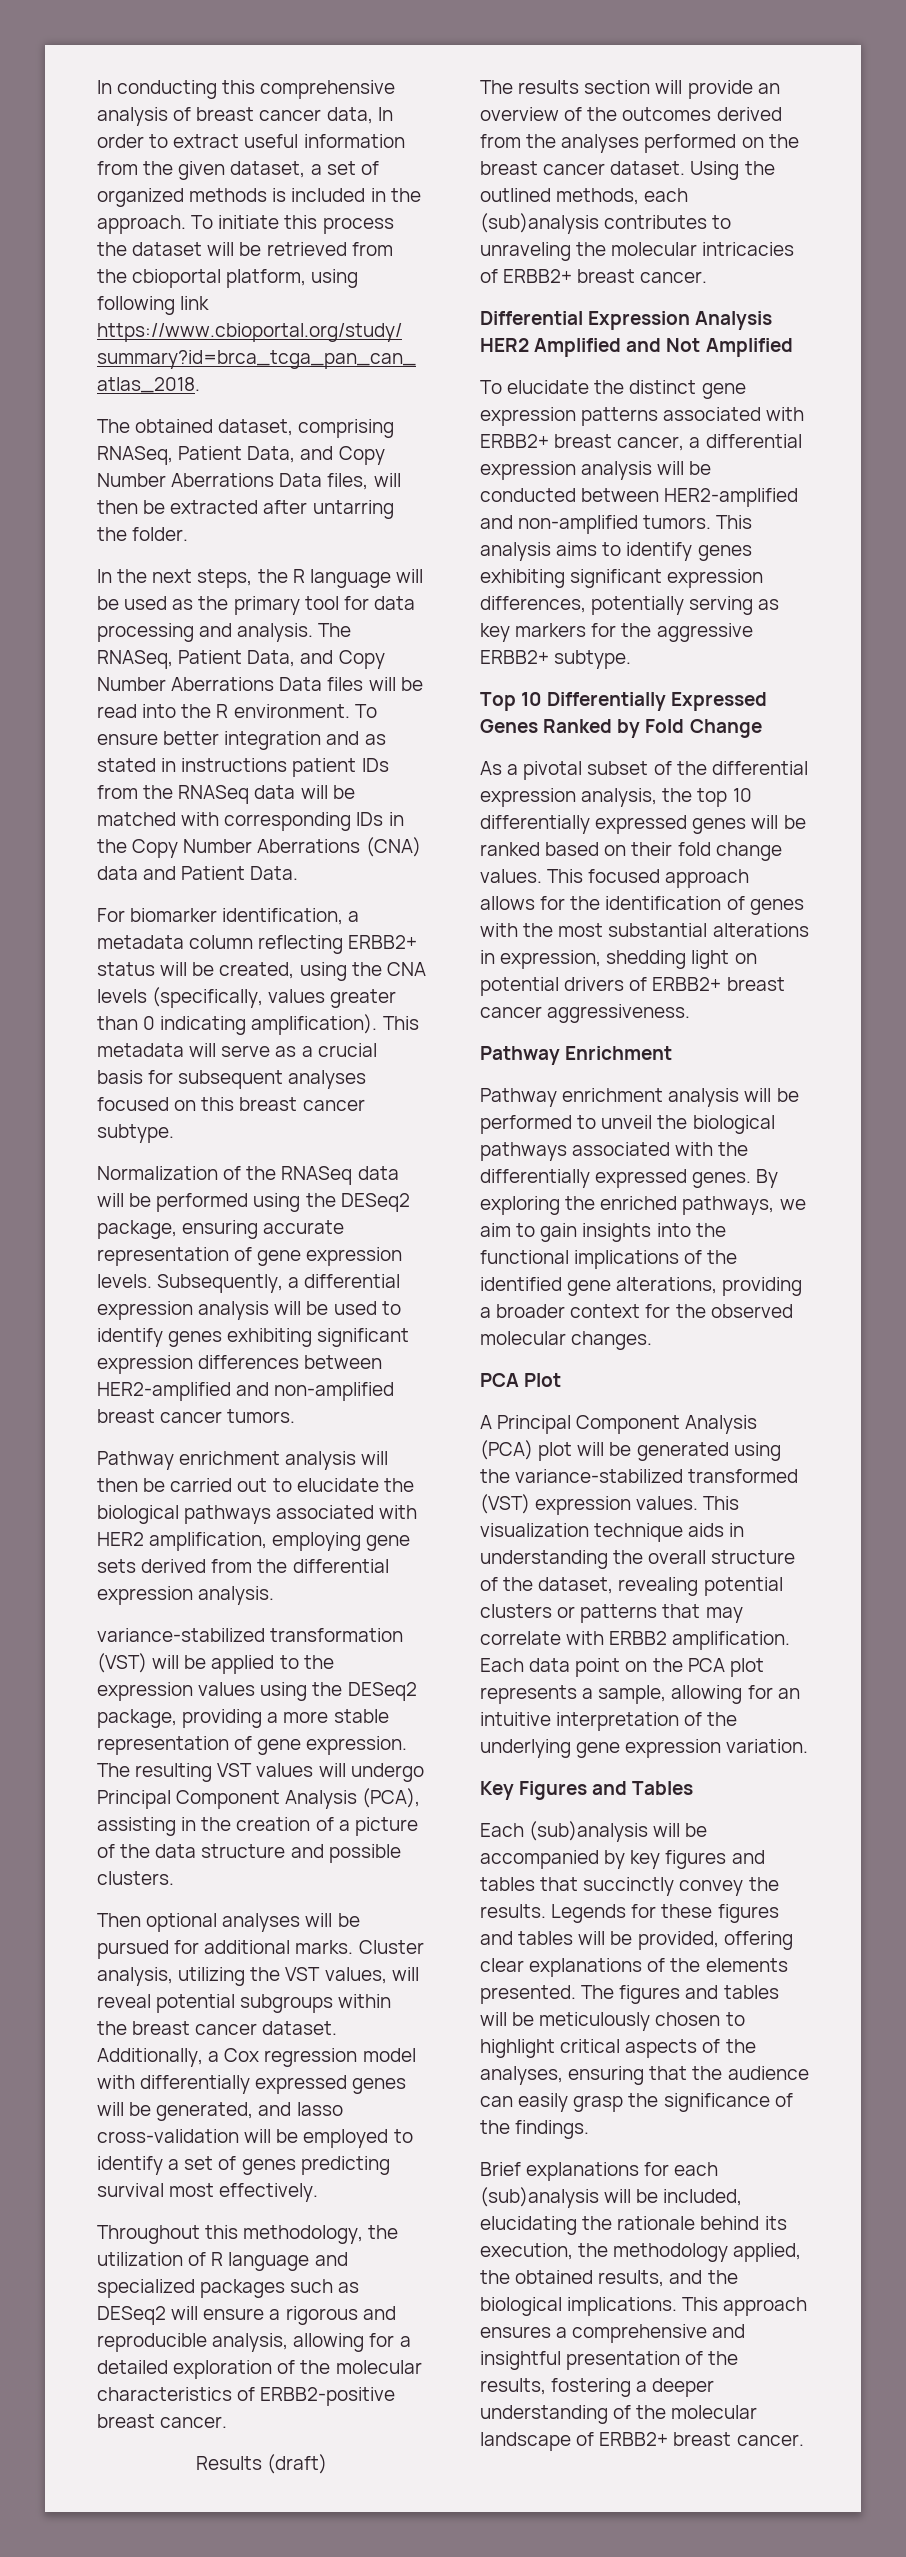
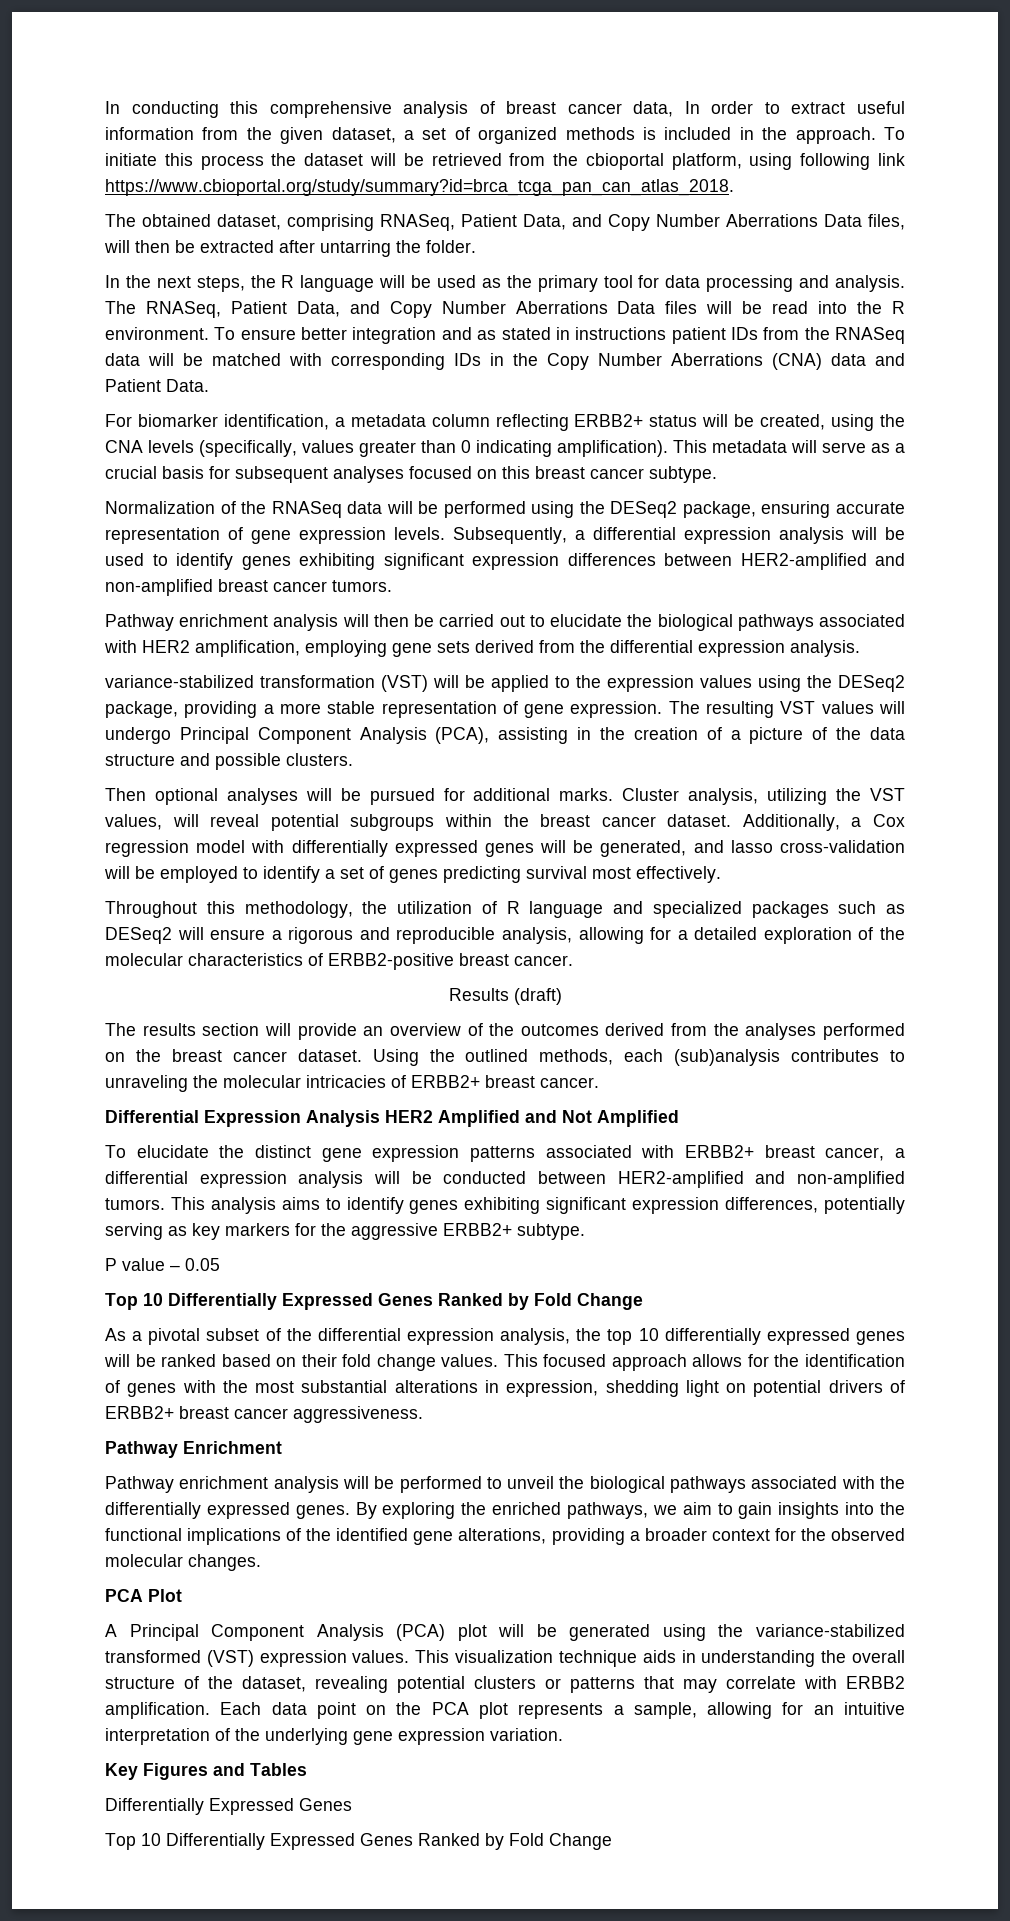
(632, 659) none -> [105,1258,220,1271] // P value – 0.05
[480,1821,708,1842] [480,1850,765,1869] [480,1877,779,1896] [480,1904,779,1923] [480,1931,793,1950] [480,1958,788,1977] [480,1985,779,2004] [480,2012,745,2031] [480,2039,756,2058] [480,2066,809,2085] [480,2093,793,2112] [480,2120,590,2139] [480,2162,719,2181] [480,2187,743,2208] [480,2216,787,2235] [480,2243,802,2262] [480,2270,738,2287] [480,2297,808,2316] [480,2324,746,2343] [480,2351,739,2370] [480,2378,715,2397] [480,2405,758,2424] [480,2432,804,2451] Each (sub)analysis will be accompanied by key figures and tables that succinctly convey the results. Legends for these figures and tables will be provided, offering clear explanations of the elements presented. The figures and tables will be meticulously chosen to highlight critical aspects of the analyses, ensuring that the audience can easily grasp the significance of the findings. // Brief explanations for each (sub)analysis will be included, elucidating the rationale behind its execution, the methodology applied, the obtained results, and the biological implications. This approach ensures a comprehensive and insightful presentation of the results, fostering a deeper understanding of the molecular landscape of ERBB2+ breast cancer. -> [105,1798,352,1815] [105,1833,612,1850] Differentially Expressed Genes // Top 10 Differentially Expressed Genes Ranked by Fold Change

